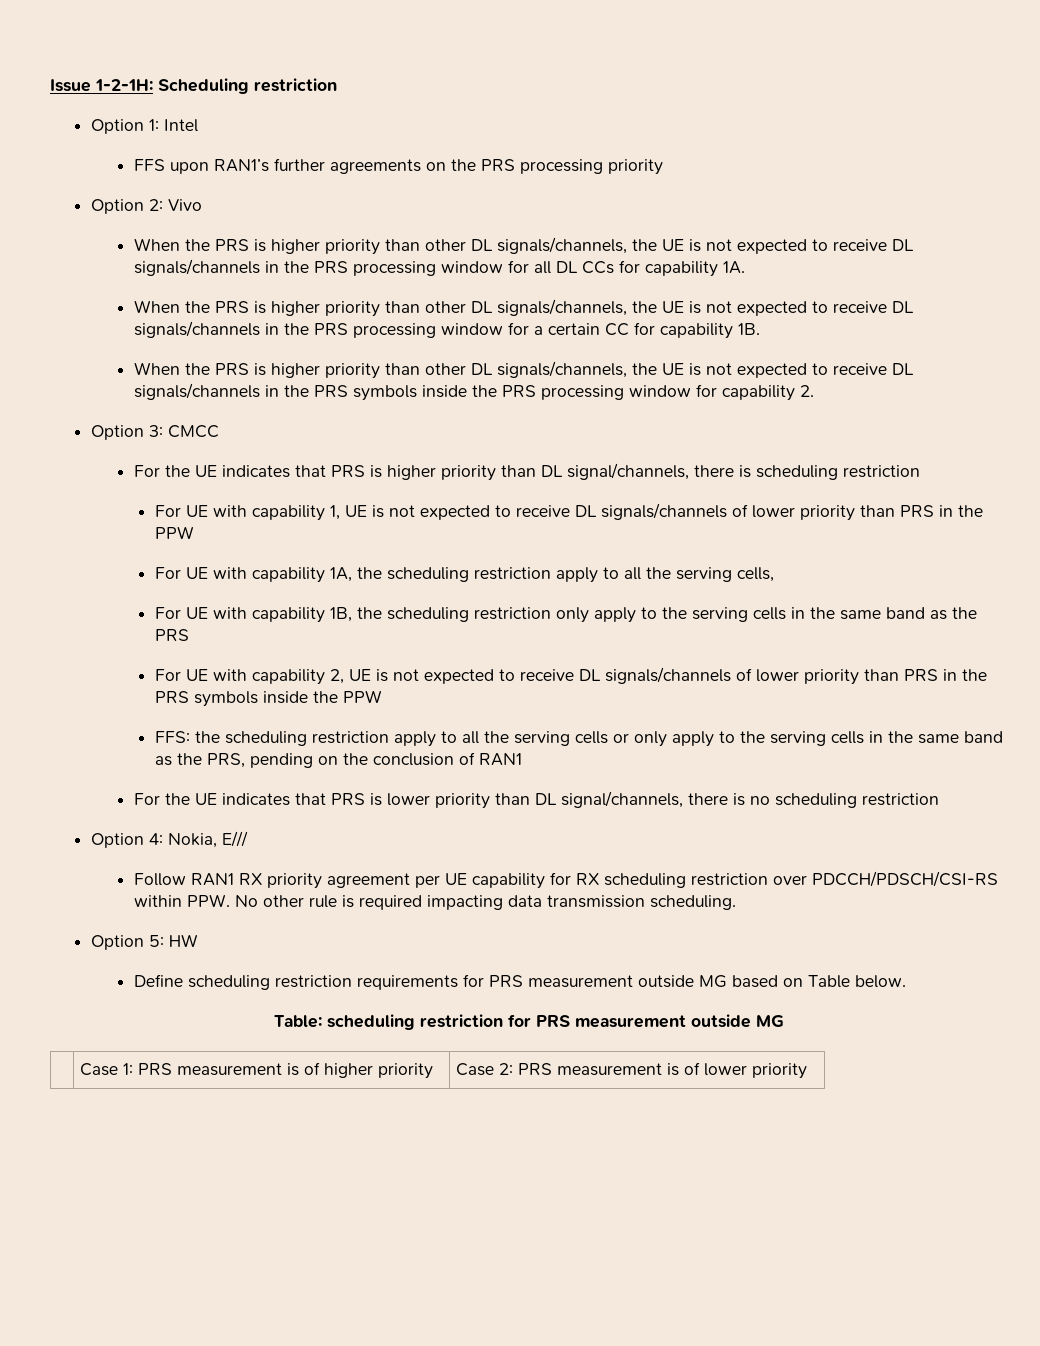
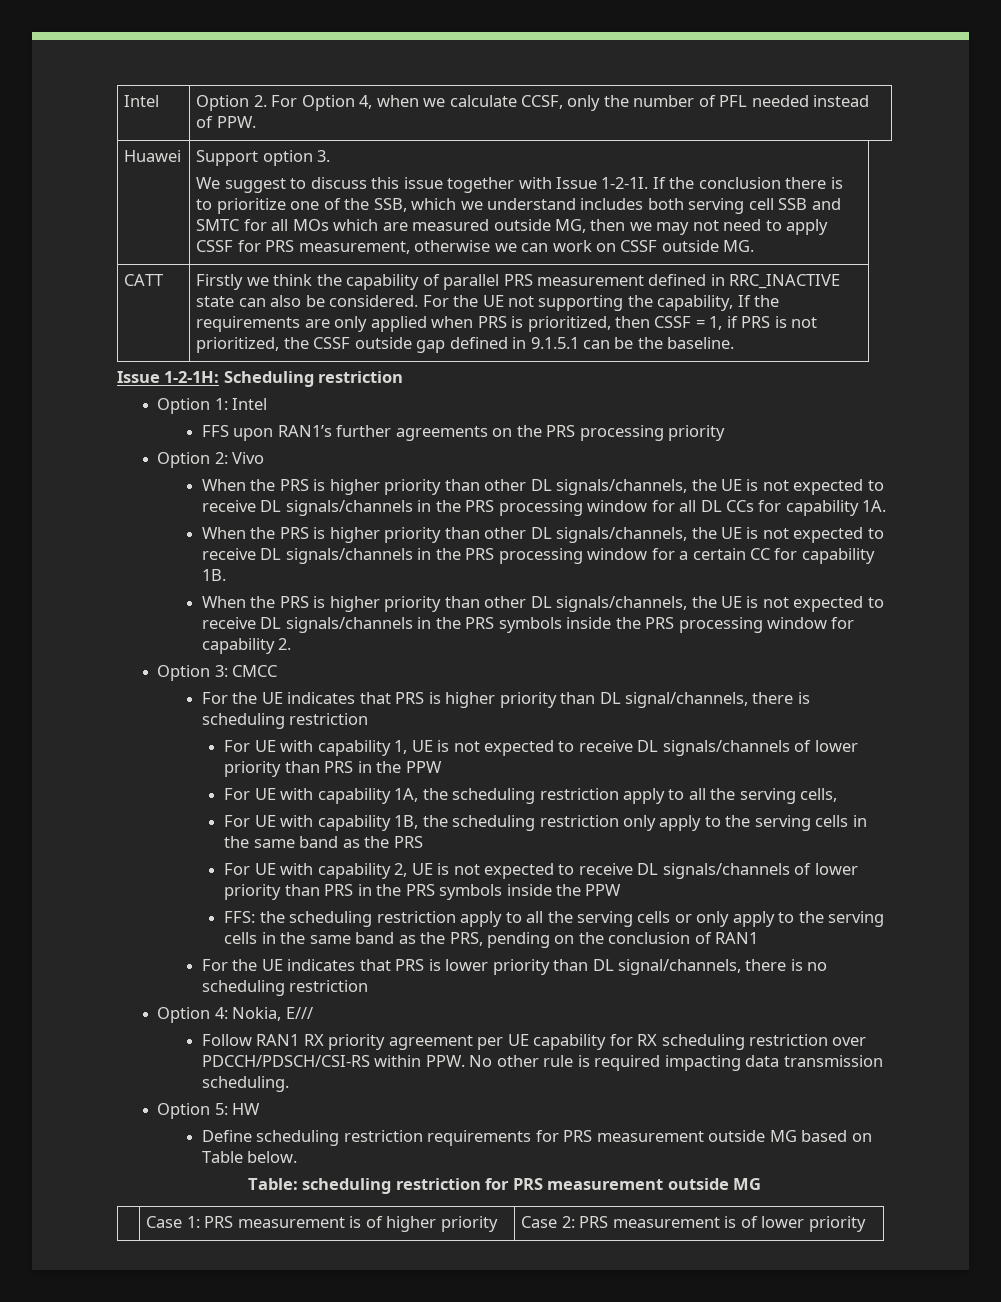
(50, 85) none -> [124,95,160,107] [196,95,870,111] [196,116,256,128] [124,150,182,162] [196,150,331,166] [196,177,843,193] [196,198,841,214] [196,219,829,235] [196,240,755,254] [124,274,164,286] [196,274,841,290] [196,295,780,311] [196,316,818,332] [196,337,735,353] Intel | Option 2. For Option 4, when we calculate CCSF, only the number of PFL needed instead of PPW. // Huawei | Support option 3. // We suggest to discuss this issue together with Issue 1-2-1I. If the conclusion there is to prioritize one of the SSB, which we understand includes both serving cell SSB and SMTC for all MOs which are measured outside MG, then we may not need to apply CSSF for PRS measurement, otherwise we can work on CSSF outside MG. // CATT | Firstly we think the capability of parallel PRS measurement defined in RRC_INACTIVE state can also be considered. For the UE not supporting the capability, If the requirements are only applied when PRS is prioritized, then CSSF = 1, if PRS is not prioritized, the CSSF outside gap defined in 9.1.5.1 can be the baseline. //

